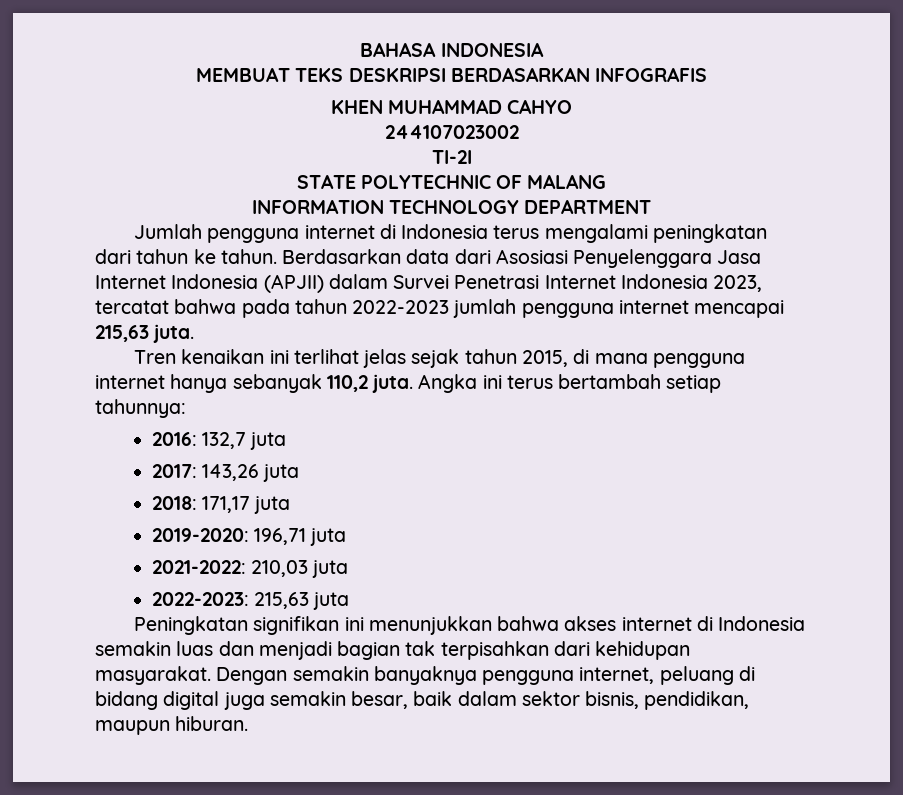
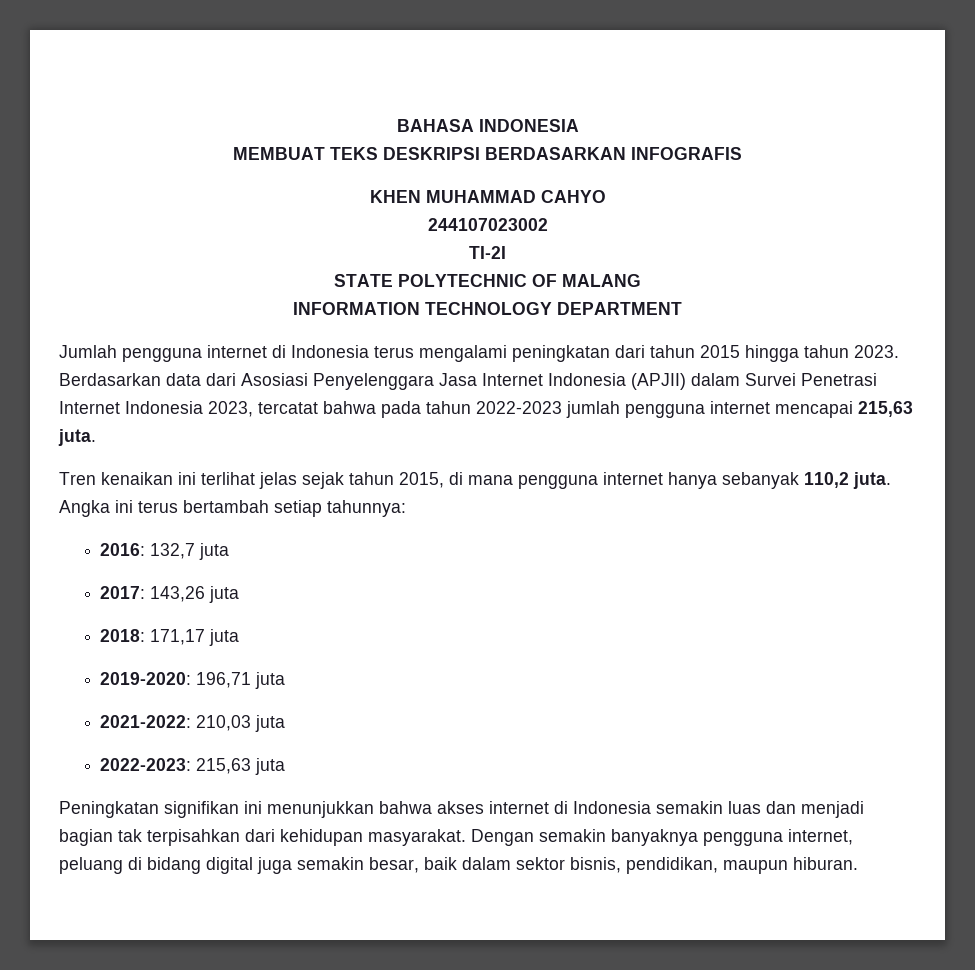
[193,249,277,264] ke tahun. -> [700,345,899,362] 2015 hingga tahun 2023.

